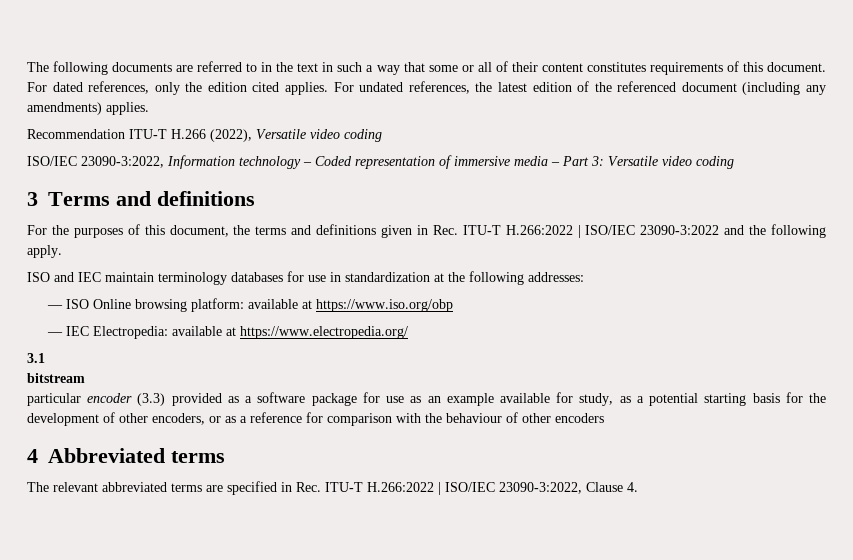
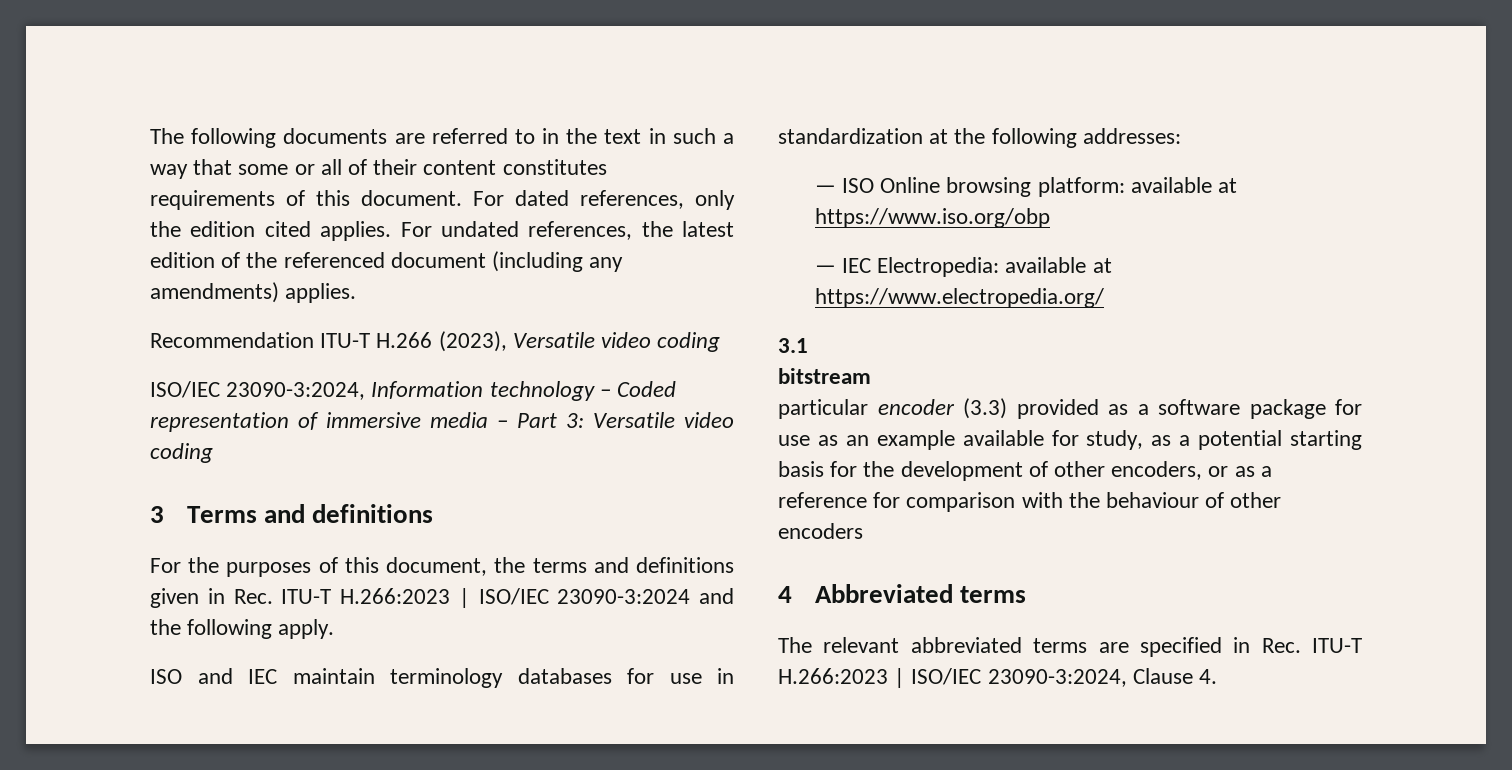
[210,129,252,142] (2022), -> [438,331,507,352] (2023),
[81,156,164,168] 23090-3:2022, -> [226,382,366,400] 23090-3:2024,
[505,225,720,238] H.266:2022 | ISO/IEC 23090-3:2022 -> [340,588,691,608] H.266:2023 | ISO/IEC 23090-3:2024
[367,482,582,495] H.266:2022 | ISO/IEC 23090-3:2022, -> [778,668,1127,688] H.266:2023 | ISO/IEC 23090-3:2024,

